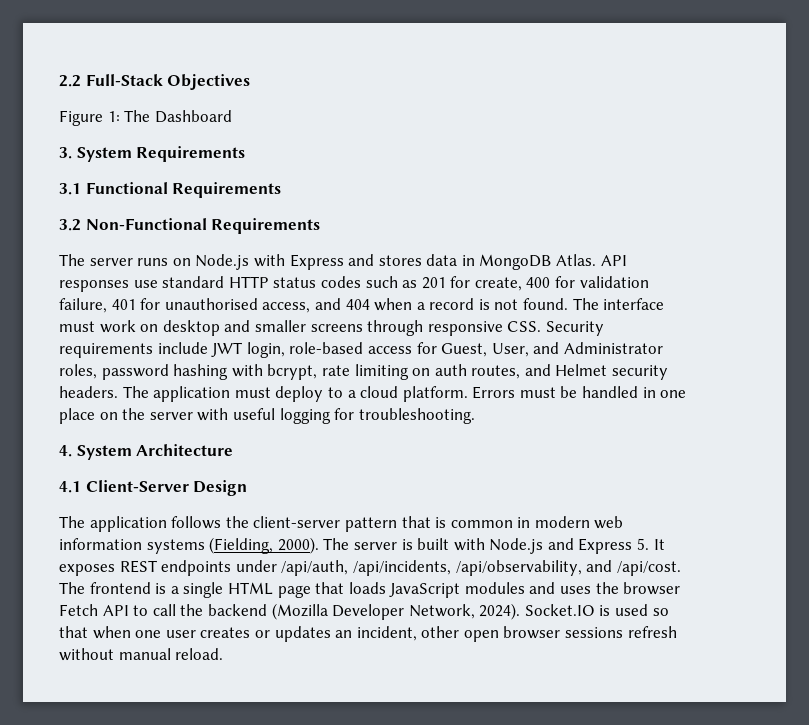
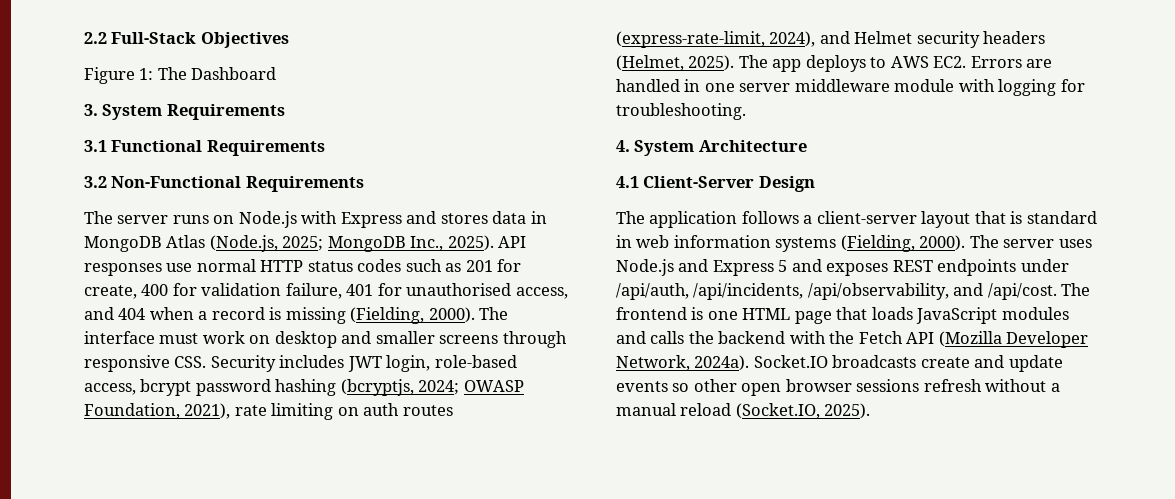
[556,254,597,266] Atlas. -> [166,235,494,252] Atlas (Node.js, 2025; MongoDB Inc., 2025).
[162,276,225,288] standard -> [196,259,256,272] normal
[494,298,569,310] not found. -> [285,307,475,324] missing (Fielding, 2000).
[59,342,208,358] requirements include -> [279,355,345,368] includes
[367,342,663,357] [59,364,669,380] [59,386,687,402] [59,408,275,424] access for Guest, User, and Administrator roles, password hashing with bcrypt, rate limiting on auth routes, and Helmet security headers. The application must deploy to a cloud platform. Errors must be handled in one place on the server with useful -> [84,379,524,396] [84,403,453,420] [616,31,1046,48] [616,55,1053,72] [616,79,995,92] access, bcrypt password hashing (bcryptjs, 2024; OWASP Foundation, 2021), rate limiting on auth routes (express-rate-limit, 2024), and Helmet security headers (Helmet, 2025). The app deploys to AWS EC2. Errors are handled in one server middleware module with
[225,516,590,532] the client-server pattern that is common in modern -> [803,211,1097,228] [616,235,632,248] a client-server layout that is standard in
[401,538,485,551] is built with -> [1058,239,1092,248] uses
[637,538,665,550] 5. It -> [778,259,822,272] 5 and
[170,582,224,598] a single -> [707,311,738,320] one
[560,582,681,595] [59,603,669,620] [59,626,417,642] uses the browser Fetch API to call the backend (Mozilla Developer Network, 2024). Socket.IO is used so that when one user creates or updates an incident, -> [650,331,1089,348] [616,355,1063,372] [616,381,690,392] calls the backend with the Fetch API (Mozilla Developer Network, 2024a). Socket.IO broadcasts create and update events so
[118,648,224,660] manual reload. -> [1050,383,1060,392] [616,403,871,419] a manual reload (Socket.IO, 2025).

